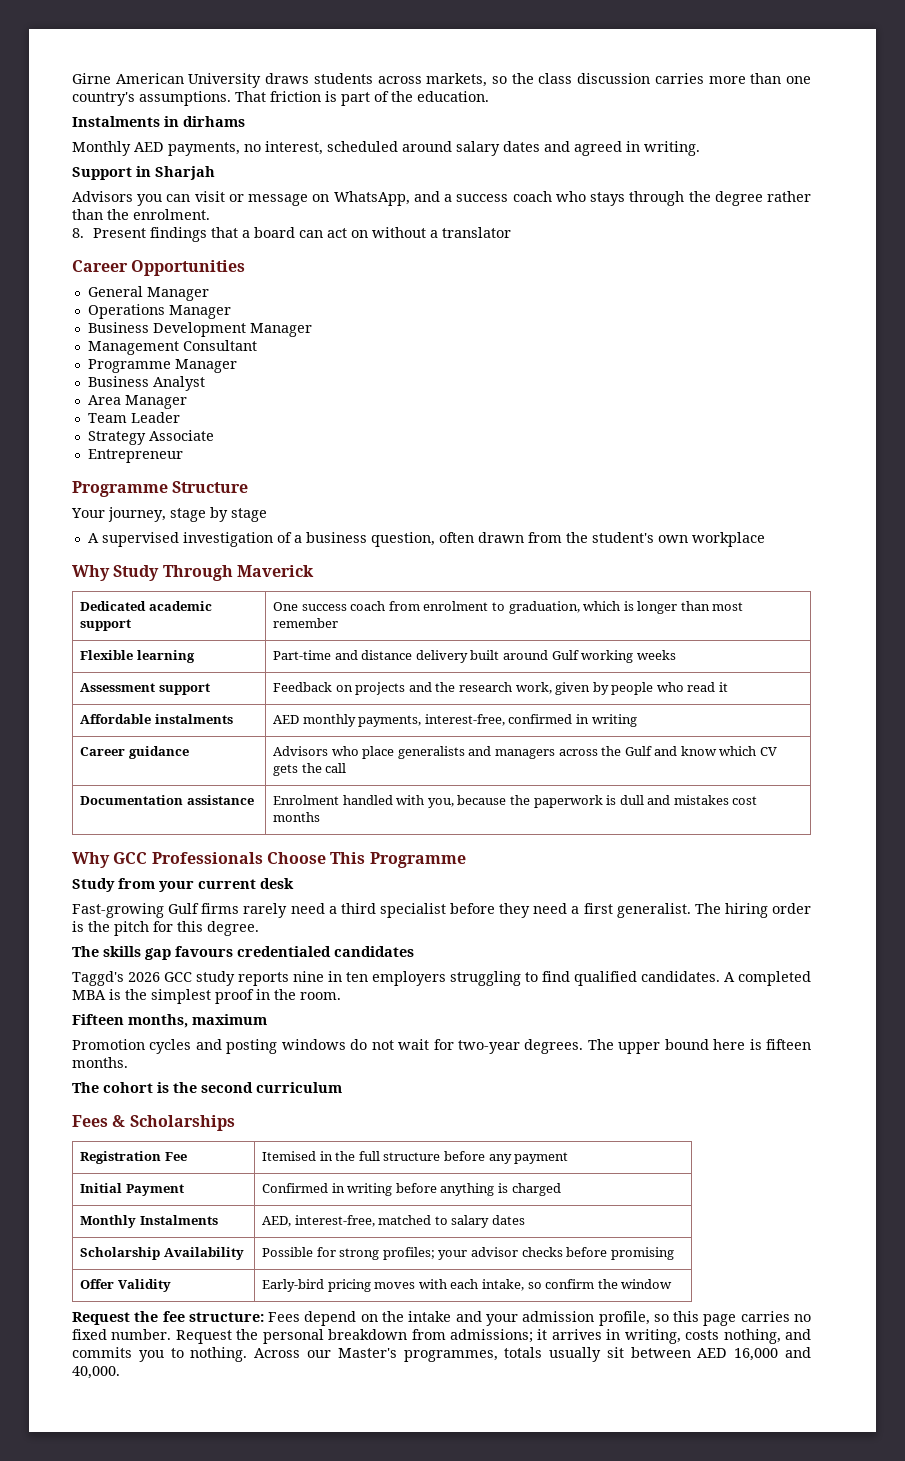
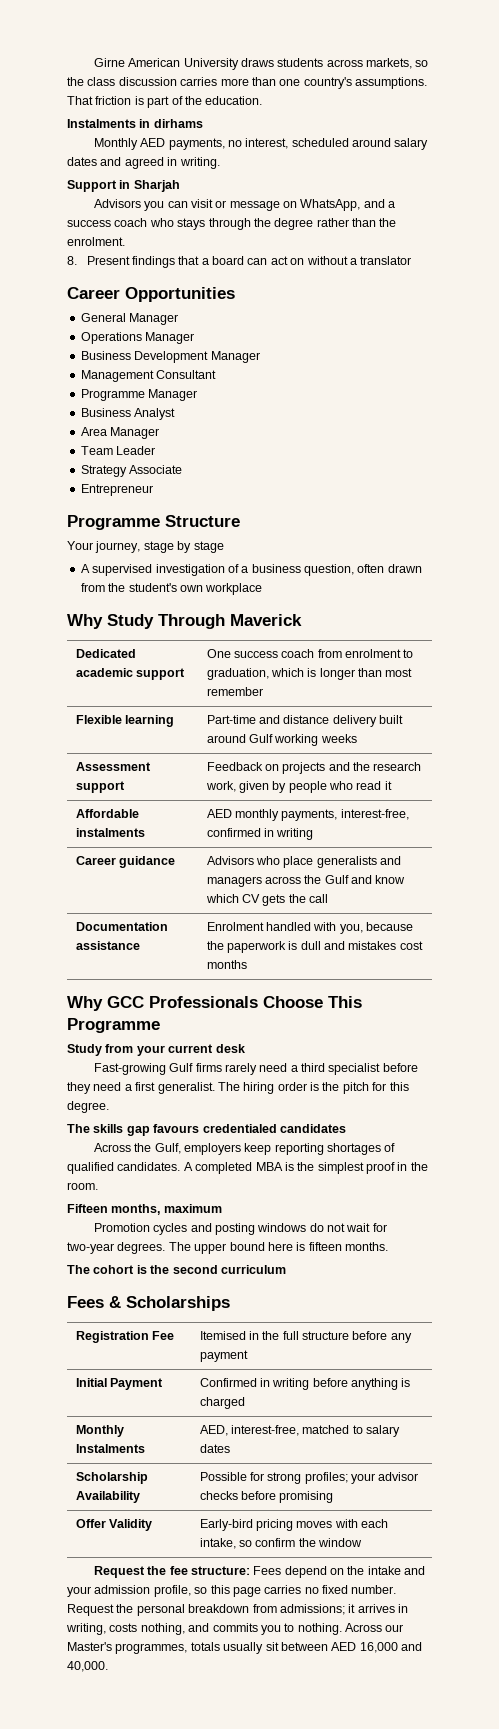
[72,971,570,986] Taggd's 2026 GCC study reports nine in ten employers struggling to find -> [93,1143,396,1155] Across the Gulf, employers keep reporting shortages of

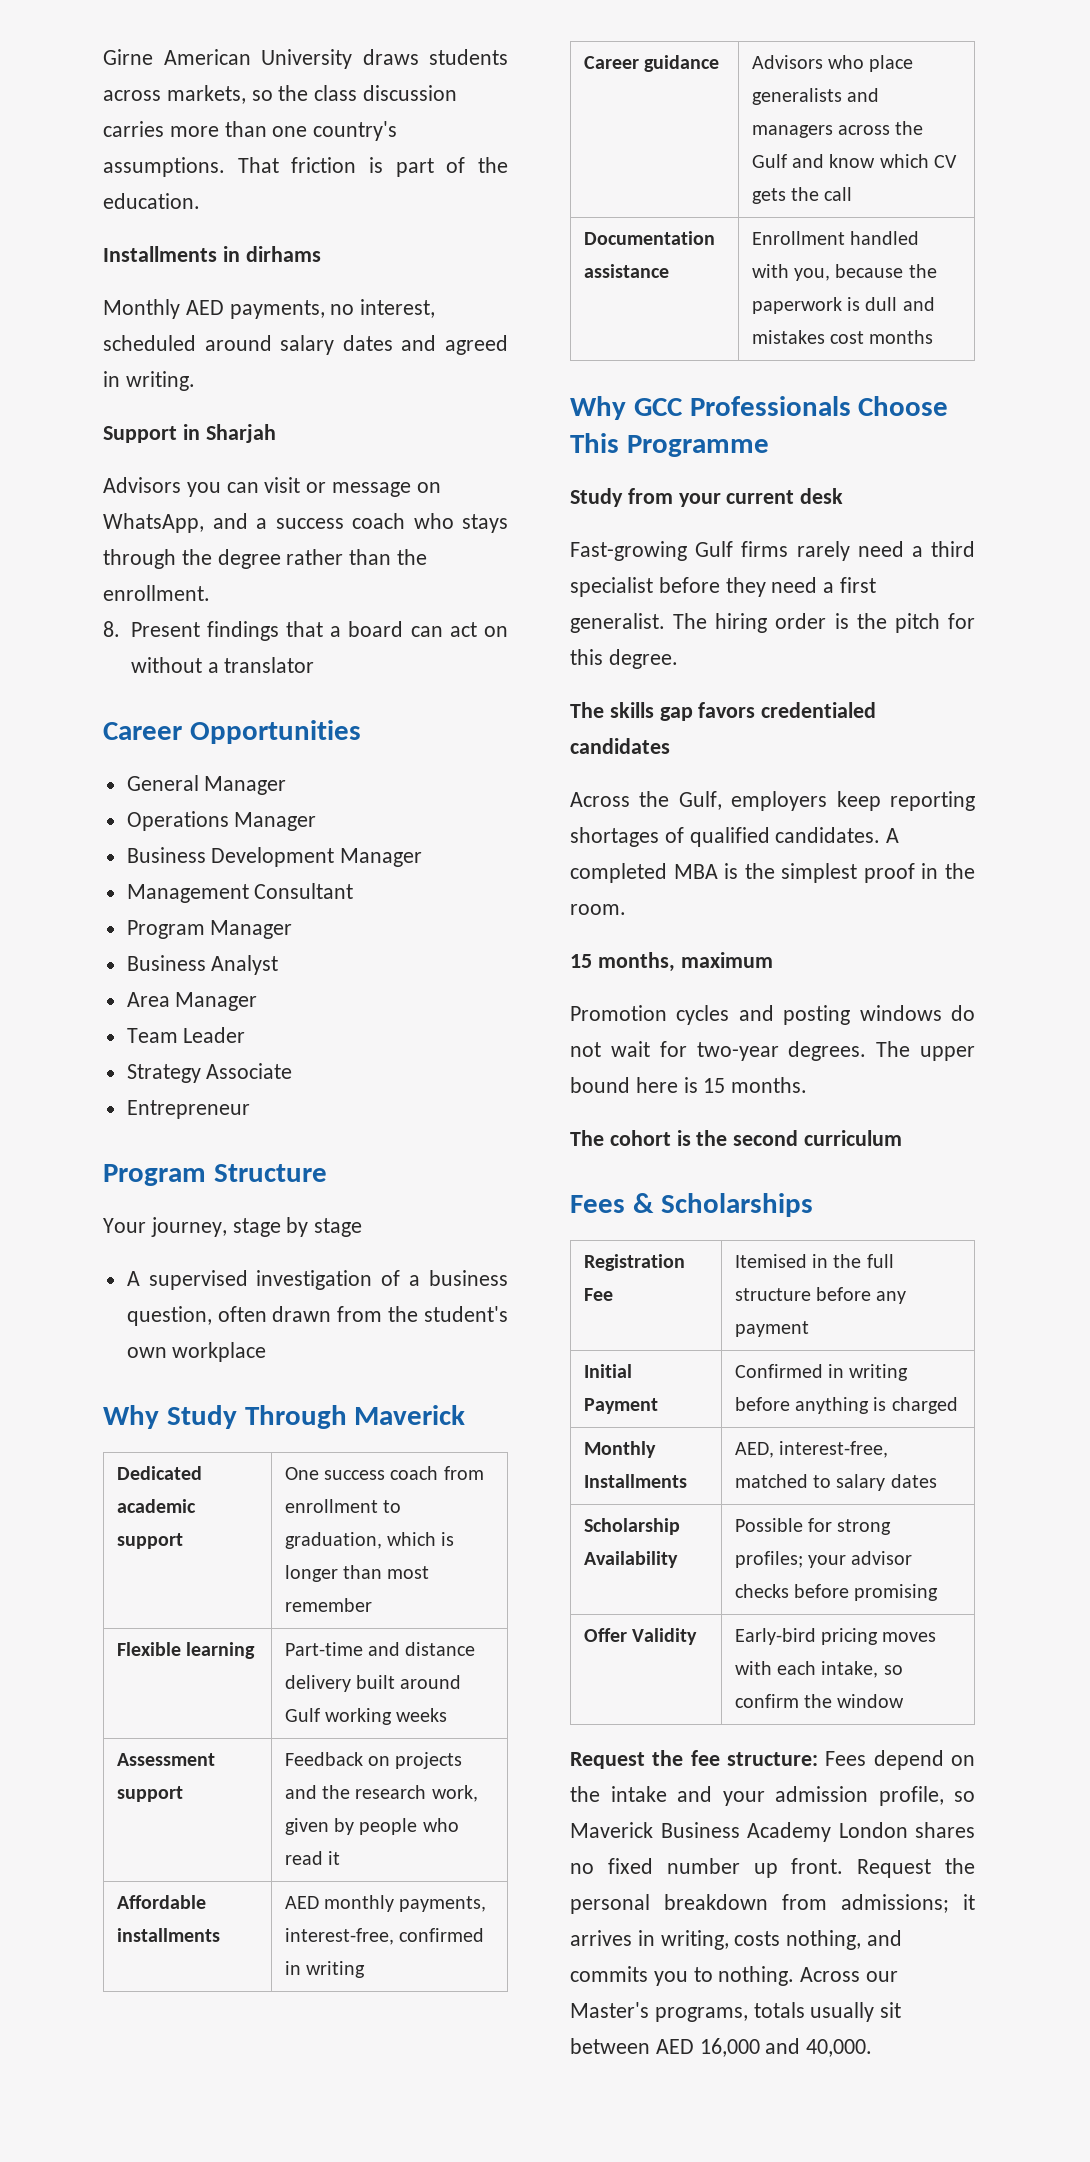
[67,119,136,128] Instalments -> [103,246,217,262] Installments
[67,237,125,246] enrolment. -> [103,585,210,601] enrollment.
[80,389,145,401] Programme -> [126,920,205,939] Program
[67,515,160,530] Programme -> [103,1164,206,1186] Program
[345,649,402,658] enrolment -> [284,1499,378,1513] enrollment
[75,828,145,837] instalments -> [116,1928,220,1942] installments
[206,922,264,931] Enrolment -> [751,231,845,245] Enrollment
[153,1124,200,1133] favours -> [698,702,756,718] favors
[67,1204,108,1213] Fifteen -> [570,954,592,968] 15
[308,1242,342,1251] fifteen -> [703,1078,726,1093] 15
[75,1444,145,1453] Instalments -> [583,1474,687,1488] Installments
[210,1585,397,1597] this page carries no fixed number. -> [570,1822,975,1842] [570,1858,844,1878] Maverick Business Academy London shares no fixed number up front.
[115,1643,188,1654] programmes, -> [654,2007,748,2022] programs,

